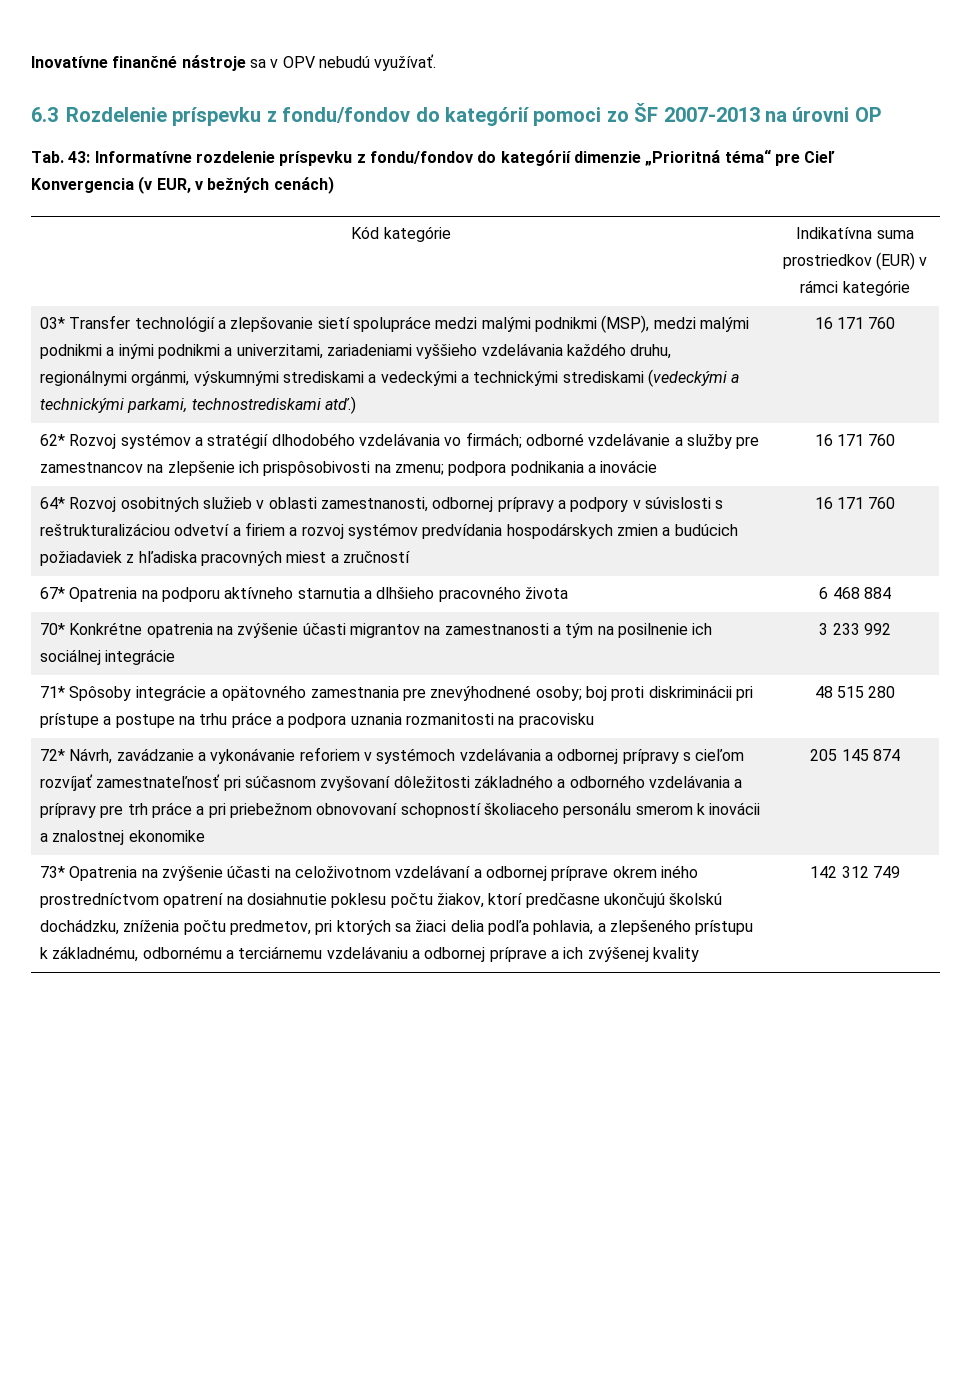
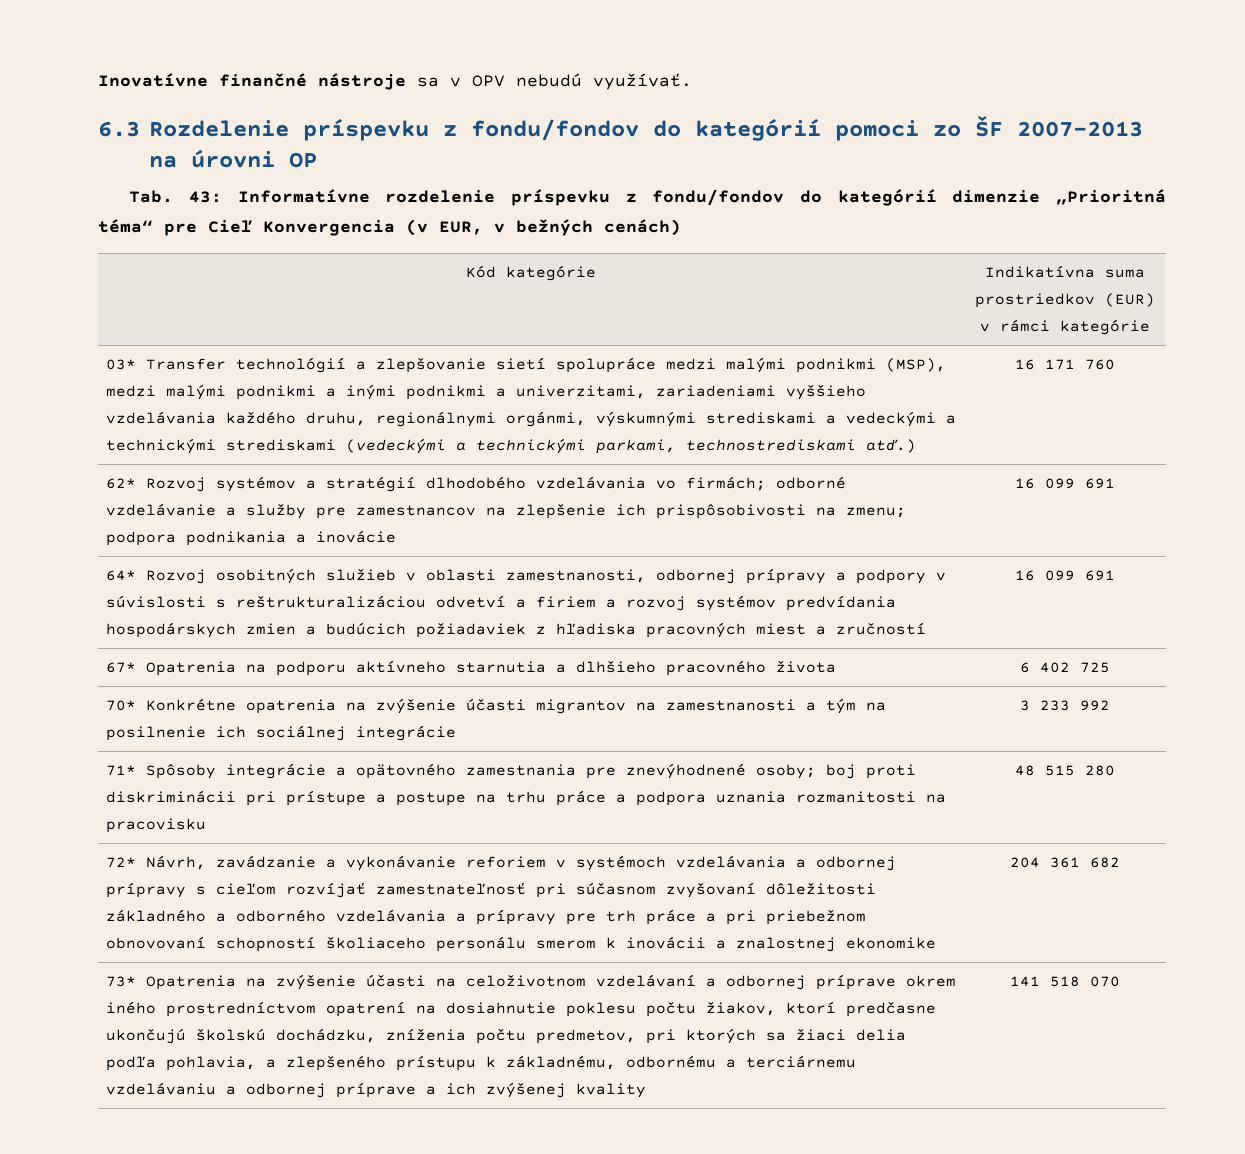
[837,434,896,446] 171 760 -> [1044,478,1115,489] 099 691
[837,497,896,509] 171 760 -> [1044,570,1115,581] 099 691
[832,587,891,599] 468 884 -> [1039,662,1110,673] 402 725
[810,749,900,761] 205 145 874 -> [1009,857,1120,868] 204 361 682
[810,866,900,878] 142 312 749 -> [1009,976,1120,987] 141 518 070

